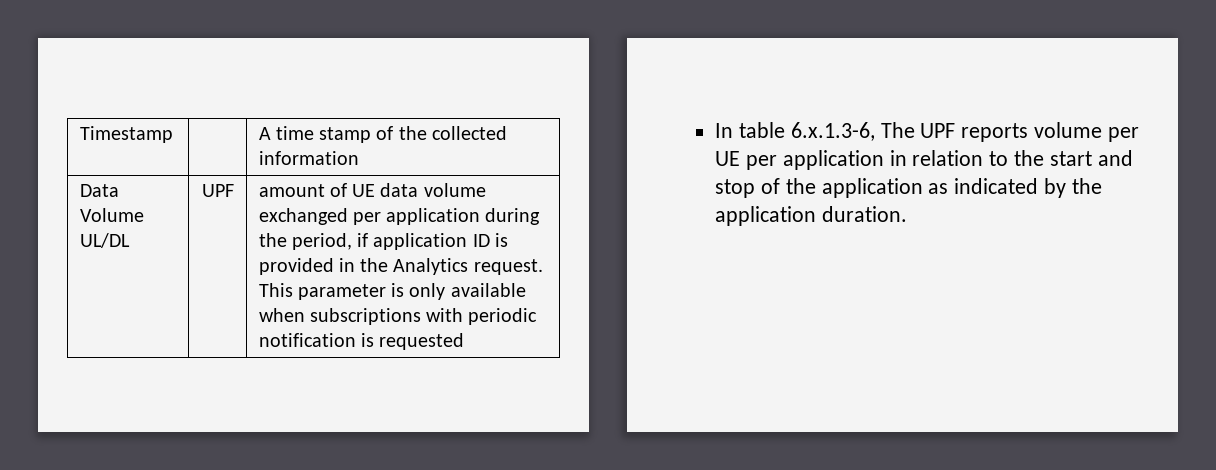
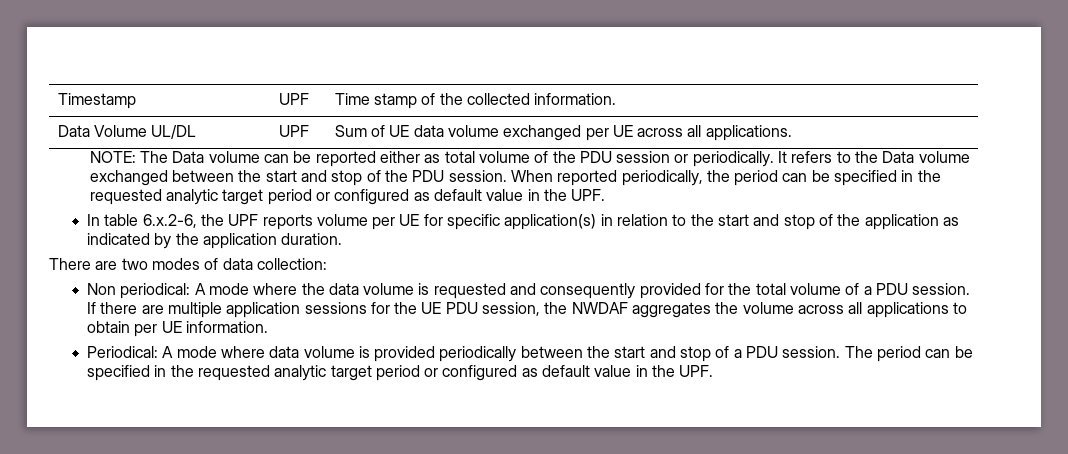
[258,126,314,140] | A time -> [279,93,309,105] [334,93,370,105] UPF | Time
[258,151,359,165] information -> [534,93,617,105] information.
[258,184,325,197] amount -> [334,125,367,137] Sum
[386,208,541,225] [258,233,508,250] [258,258,543,275] [258,283,526,300] [258,308,538,325] [258,333,465,350] application during the period, if application ID is provided in the Analytics request. This parameter is only available when subscriptions with periodic notification is requested -> [612,125,792,141] [89,151,970,167] [89,170,941,186] [89,189,606,205] UE across all applications. // NOTE: The Data volume can be reported either as total volume of the PDU session or periodically. It refers to the Data volume exchanged between the start and stop of the PDU session. When reported periodically, the period can be specified in the requested analytic target period or configured as default value in the UPF.
[790,122,915,141] 6.x.1.3-6, The -> [142,214,224,228] 6.x.2-6, the
[745,150,884,170] per application -> [423,214,597,230] for specific application(s)
(907, 214) none -> [49,258,327,270] [86,283,971,299] [86,302,968,318] [86,321,268,337] [86,346,973,362] [86,365,714,381] // There are two modes of data collection: // Non periodical: A mode where the data volume is requested and consequently provided for the total volume of a PDU session. If there are multiple application sessions for the UE PDU session, the NWDAF aggregates the volume across all applications to obtain per UE information. // Periodical: A mode where data volume is provided periodically between the start and stop of a PDU session. The period can be specified in the requested analytic target period or configured as default value in the UPF.

